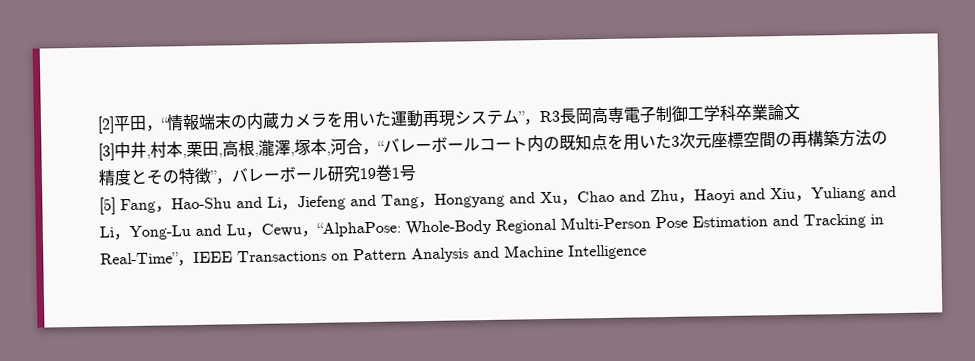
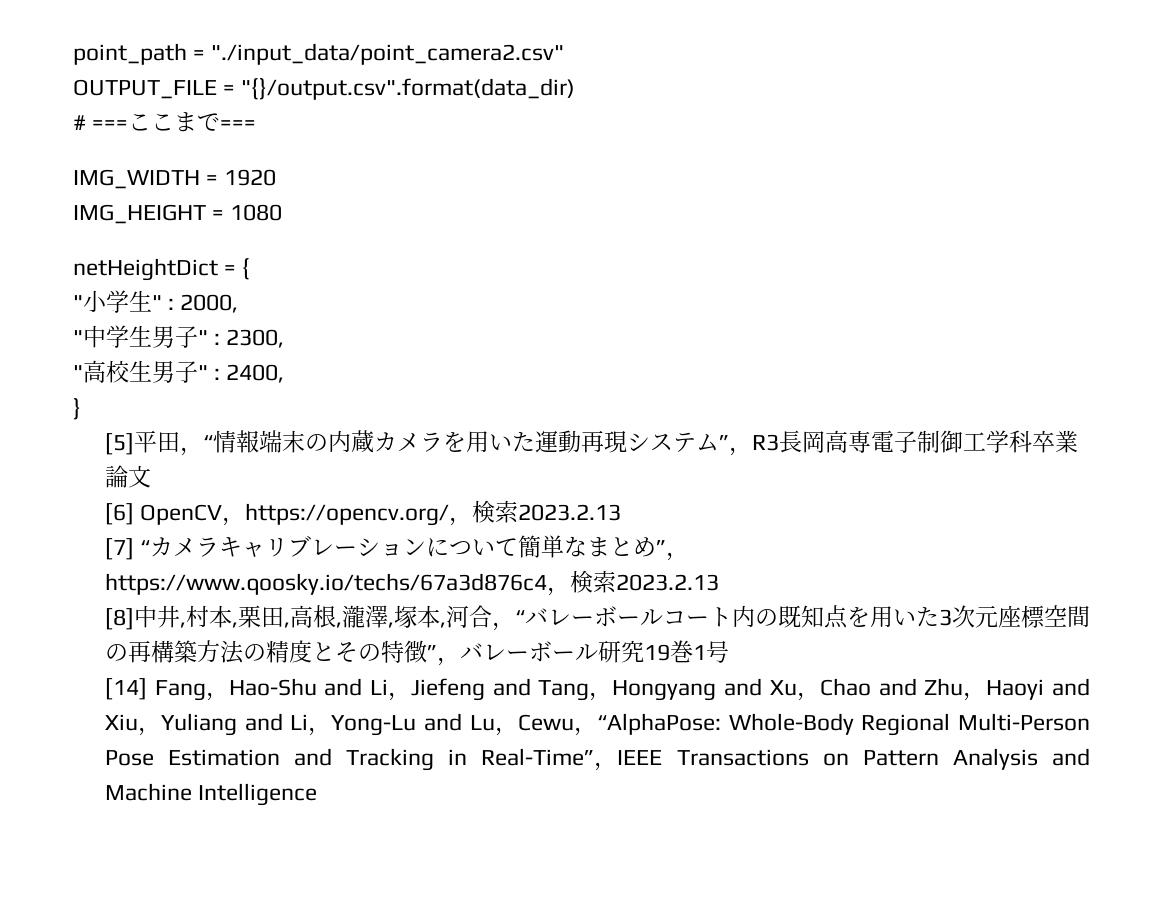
[96,116,115,134] [2] -> [73,43,565,65] [73,78,576,100] [73,112,257,132] [73,169,277,189] [73,204,283,224] [73,258,251,281] [73,290,239,313] [73,325,285,348] [73,360,285,383] [73,398,81,420] [104,433,134,455] point_path = "./input_data/point_camera2.csv" // OUTPUT_FILE = "{}/output.csv".format(data_dir) // # ===ここまで=== // IMG_WIDTH = 1920 // IMG_HEIGHT = 1080 // netHeightDict = { // "小学生" : 2000, // "中学生男子" : 2300, // "高校生男子" : 2400, // } // [5]
[97,143,115,161] [3] -> [104,500,622,526] [104,535,690,561] [104,570,719,596] [104,608,134,630] [6] OpenCV，https://opencv.org/，検索2023.2.13 // [7] “カメラキャリブレーションについて簡単なまとめ”，https://www.qoosky.io/techs/67a3d876c4，検索2023.2.13 // [8]
[98,197,116,215] [5] -> [104,678,147,700] [14]

